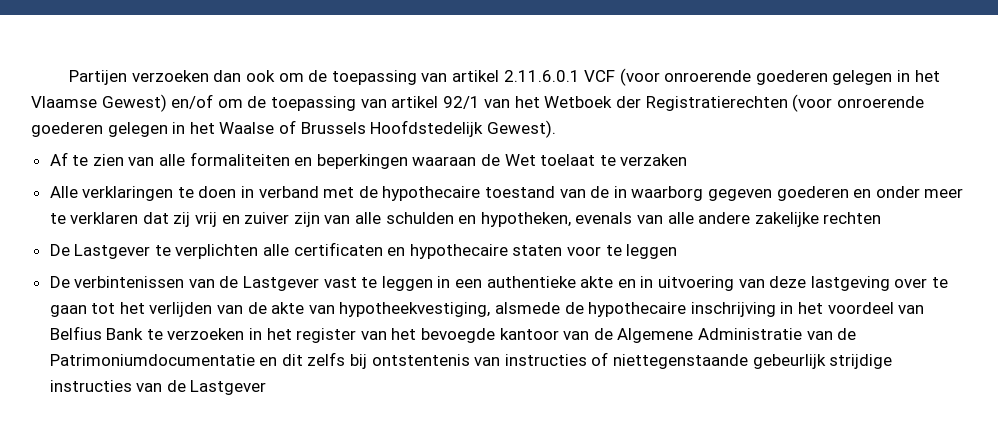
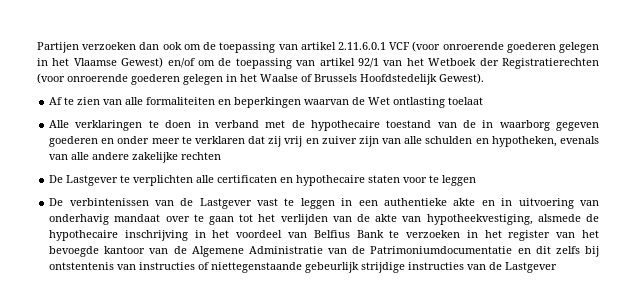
[412,156,477,166] waaraan -> [304,99,350,105] waarvan
(536, 160) none -> [393,97,446,108] ontlasting
[599,154,688,166] te verzaken -> (484, 101) none
[769,276,890,291] deze lastgeving -> [49,214,161,225] onderhavig mandaat

